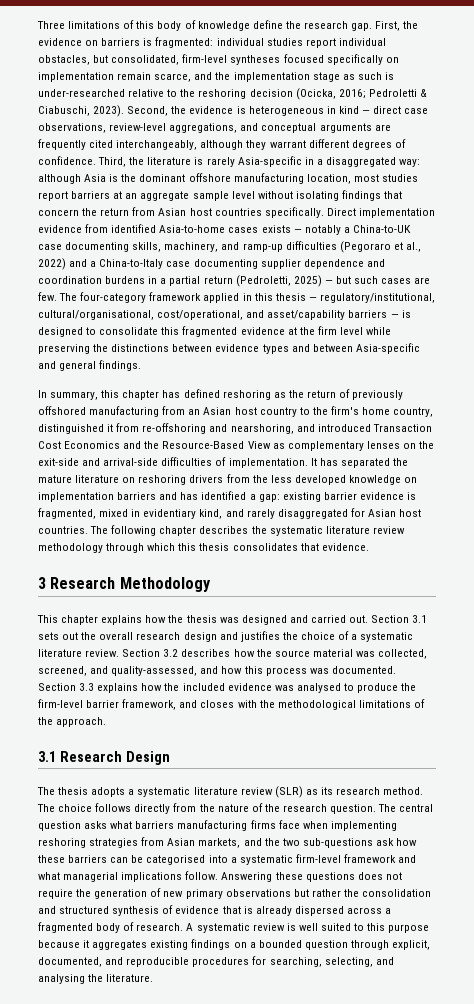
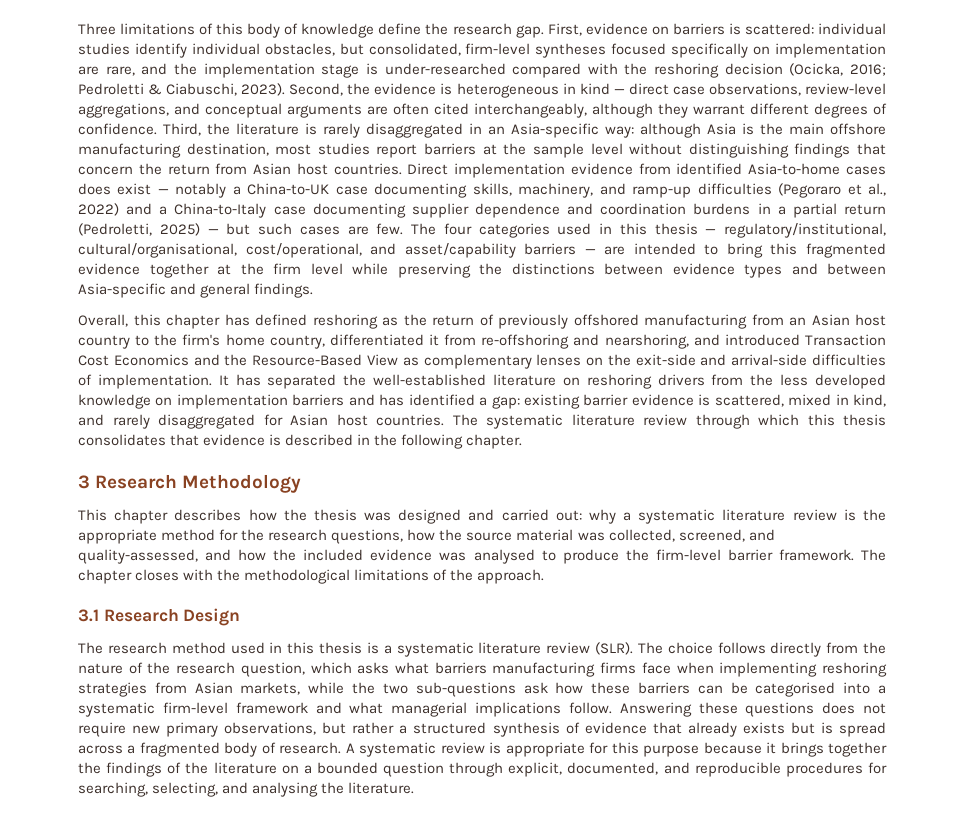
[403,21,419,29] the -> (582, 29) none
[155,37,214,48] fragmented: -> [744,23,814,35] scattered:
[305,38,336,48] report -> [134,43,187,58] identify
[117,72,192,82] remain scarce, -> [78,66,135,76] are rare,
[342,72,394,80] [38,89,178,97] as such is under-researched relative to -> [365,63,618,78] is under-researched compared with
[38,139,86,150] frequently -> [393,103,429,115] often
[237,156,396,167] Asia-specific in a disaggregated -> [366,123,599,138] disaggregated in an Asia-specific
[139,174,186,182] dominant -> [789,123,824,135] main
[306,174,351,184] location, -> [186,143,269,156] destination,
[125,191,190,201] an aggregate -> [503,143,527,155] the
[295,191,339,201] isolating -> [688,143,789,158] distinguishing
[214,207,324,218] countries specifically. -> [333,163,402,175] countries.
[261,225,291,233] exists -> [78,183,152,195] does exist
[80,292,240,303] four-category framework applied -> [443,223,592,238] four categories used
[401,310,411,318] [38,327,159,337] is designed to consolidate -> [604,243,763,258] are intended to bring
(285, 331) none -> [149,263,209,278] together
[38,390,99,400] In summary, -> [78,314,128,327] Overall,
[38,424,104,434] distinguished -> [329,334,424,346] differentiated
[38,475,72,483] mature -> [373,374,487,386] well-established
[38,508,96,519] fragmented, -> [714,394,784,407] scattered,
[143,509,197,519] evidentiary -> (849, 399) none
[111,525,405,536] [38,543,103,553] following chapter describes the systematic literature review methodology -> [486,414,687,429] systematic literature review
[321,543,369,551] evidence. -> [203,434,523,449] evidence is described in the following chapter.
[101,615,143,625] explains -> [174,509,242,521] describes
[349,615,428,623] [38,631,414,642] [38,649,231,657] out. Section 3.1 sets out the overall research design and justifies the choice of a systematic literature review. Section 3.2 describes -> [555,509,886,524] [78,529,404,544] out: why a systematic literature review is the appropriate method for the research questions,
[244,666,396,676] [38,683,163,693] this process was documented. Section 3.3 explains how -> (267, 555) none
[122,699,198,710] framework, and -> [778,549,886,561] [78,569,132,584] framework. The chapter
[58,786,424,798] thesis adopts a systematic literature review (SLR) as its research method. -> [107,642,633,657] research method used in this thesis is a systematic literature review (SLR).
[330,804,434,814] [38,821,81,831] question. The central question -> [240,662,352,677] question, which
[243,838,262,846] and -> [308,682,345,694] while
[76,888,162,899] the generation of -> (126, 729) none
[225,889,291,897] observations -> [224,722,317,735] observations,
[343,889,432,897] [38,906,56,914] the consolidation and -> [399,725,408,734] a
[243,906,344,916] is already dispersed -> [687,722,886,737] already exists but is spread
[298,923,365,931] well suited to -> [505,742,609,757] appropriate for
[92,939,231,950] aggregates existing findings -> [780,742,888,757] [78,762,277,777] brings together the findings of the literature

